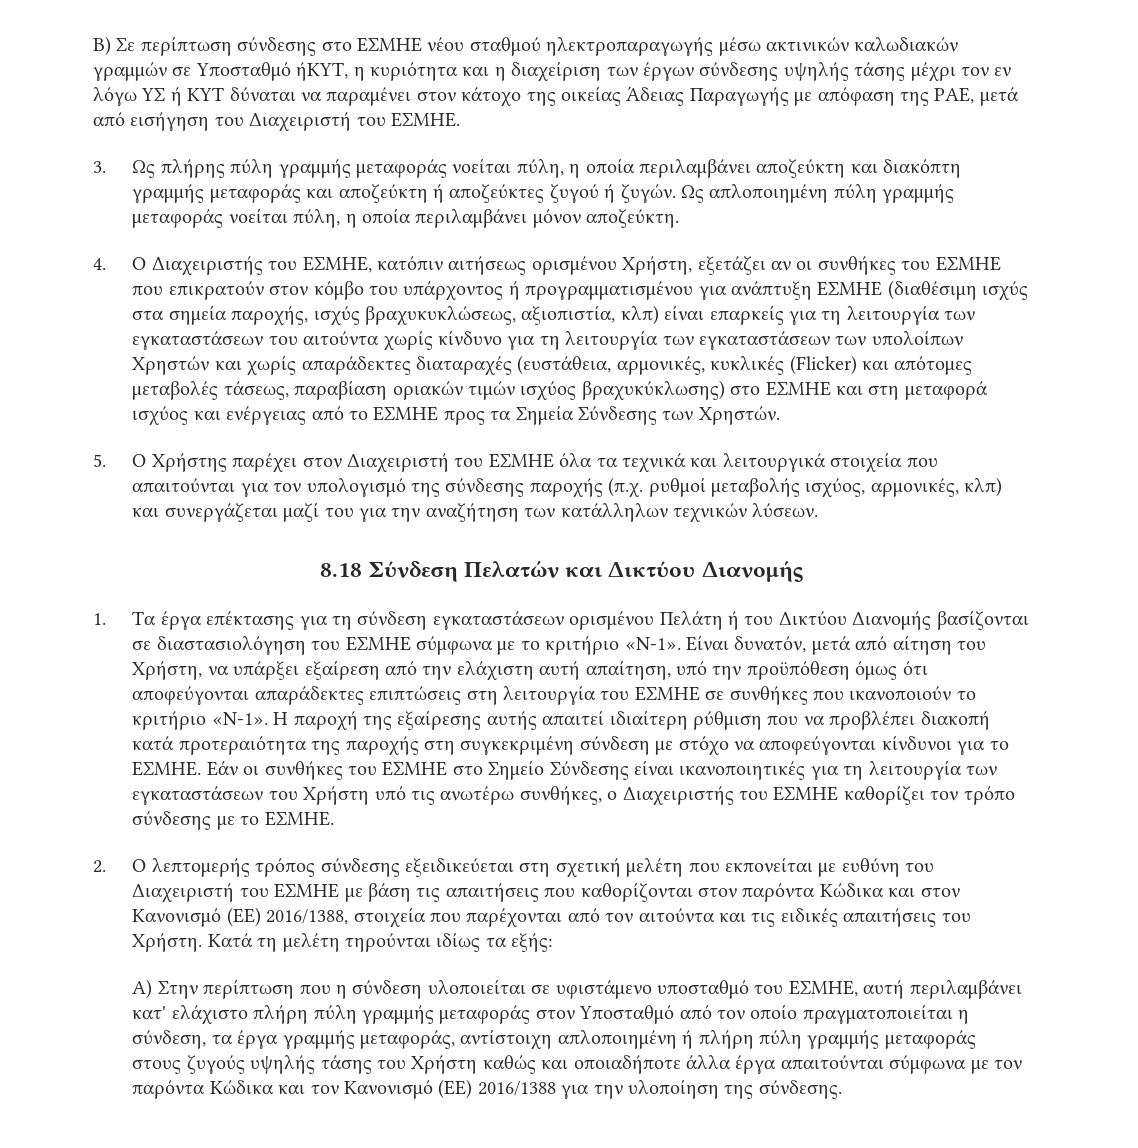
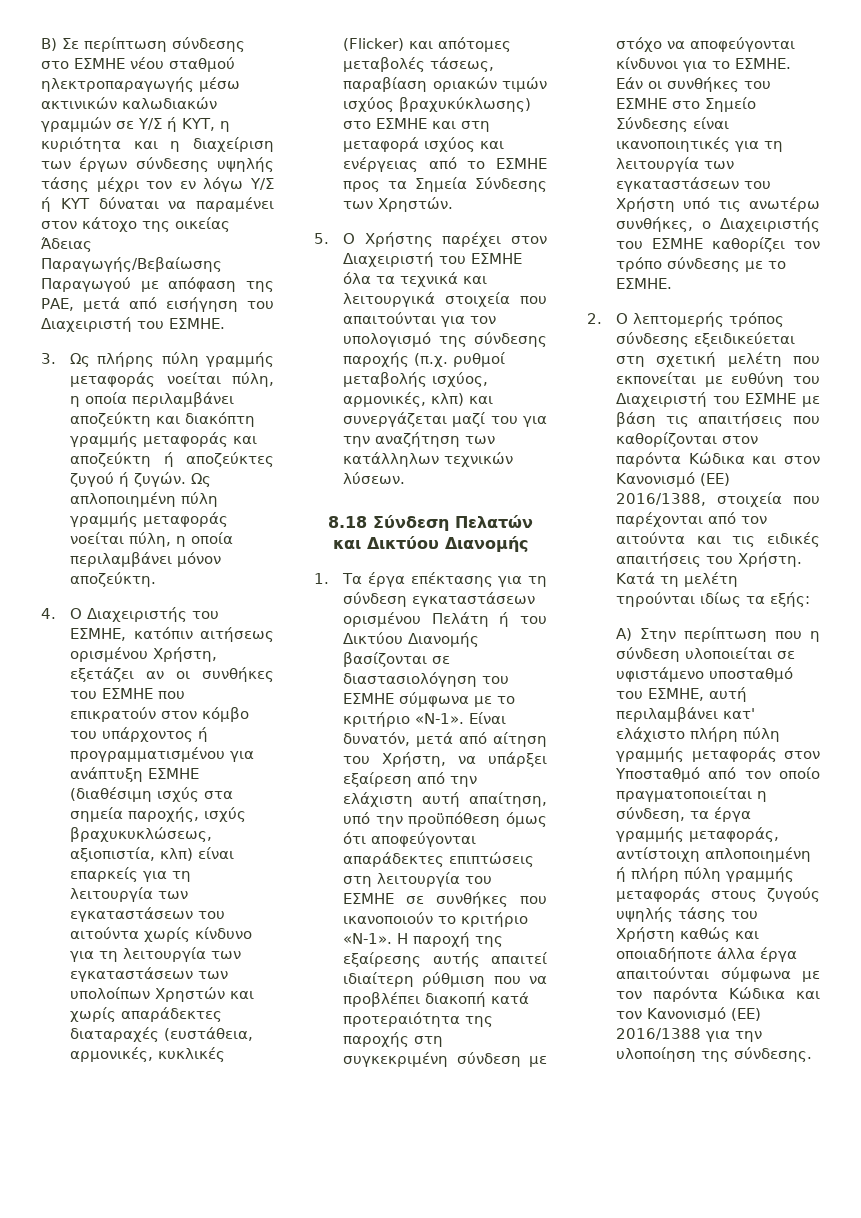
[195,62,349,81] Υποσταθμό ήΚΥΤ, -> [138,117,215,132] Υ/Σ ή ΚΥΤ,
[141,88,166,102] ΥΣ -> [249,178,274,190] Υ/Σ
[689,87,789,106] Παραγωγής -> [41,257,222,272] [41,277,131,292] Παραγωγής/Βεβαίωσης Παραγωγού

